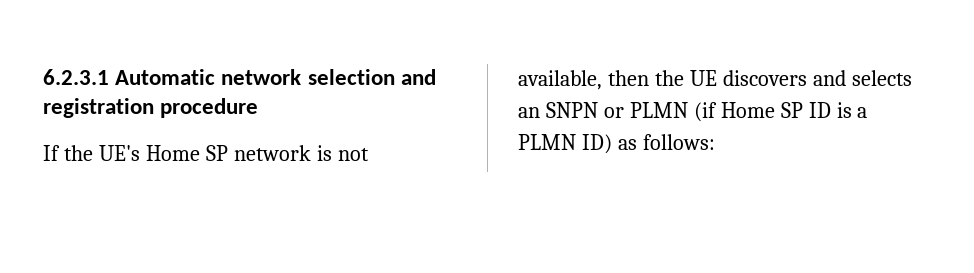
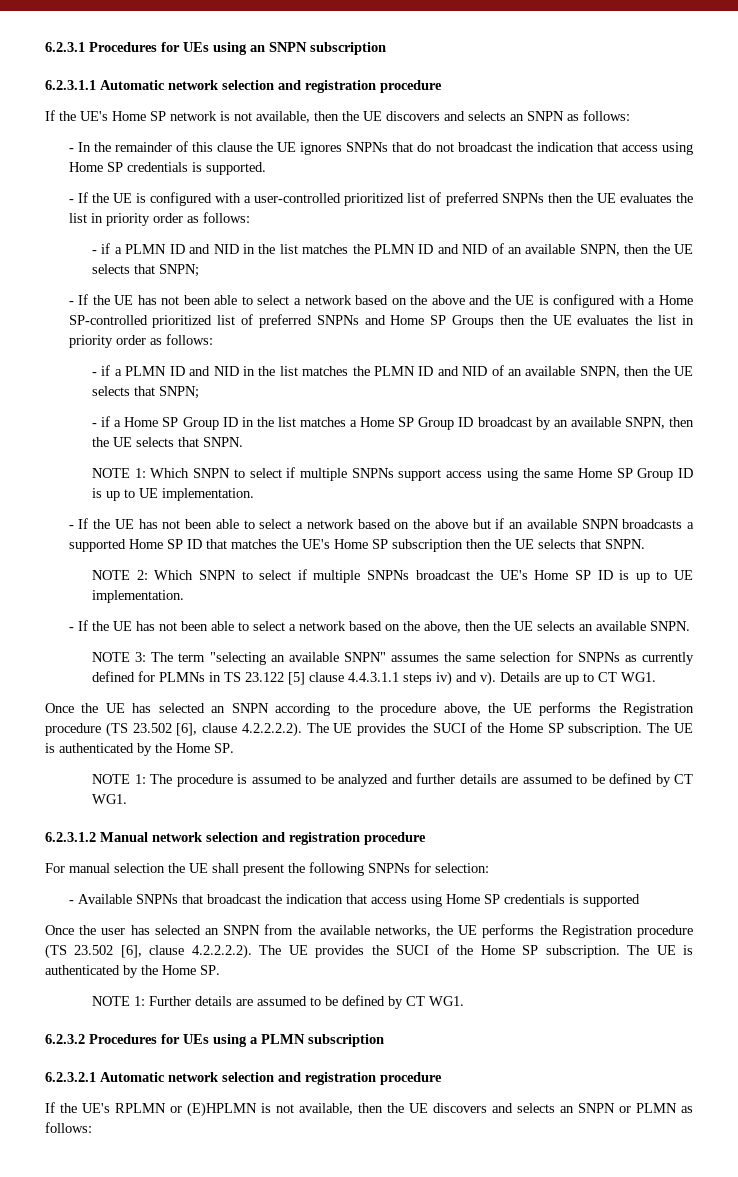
(109, 77) none -> [89,42,386,55] [45,80,96,90] Procedures for UEs using an SNPN subscription // 6.2.3.1.1
[603,102,868,122] [518,134,612,154] or PLMN (if Home SP ID is a PLMN ID) -> [567,110,630,121] [68,141,693,155] [68,162,266,175] [68,192,693,206] [68,212,250,226] [92,243,694,256] [92,264,200,277] [68,294,694,308] [68,314,694,328] [68,334,213,348] [92,365,694,378] [92,386,200,399] [92,416,695,430] [92,437,244,447] [92,467,693,481] [92,488,255,501] [68,518,695,529] [68,539,645,552] [92,569,693,583] [92,590,185,603] [68,620,690,633] [92,651,694,665] [92,671,657,686] [45,702,694,716] [45,722,693,737] [45,743,234,756] [92,773,694,787] [92,794,128,804] [45,832,426,845] [45,862,489,876] [68,894,640,907] [45,924,693,938] [45,944,694,959] [45,965,220,978] [92,995,465,1009] [45,1034,384,1047] [45,1072,442,1085] [45,1102,677,1117] as follows: // - In the remainder of this clause the UE ignores SNPNs that do not broadcast the indication that access using Home SP credentials is supported. // - If the UE is configured with a user-controlled prioritized list of preferred SNPNs then the UE evaluates the list in priority order as follows: // - if a PLMN ID and NID in the list matches the PLMN ID and NID of an available SNPN, then the UE selects that SNPN; // - If the UE has not been able to select a network based on the above and the UE is configured with a Home SP-controlled prioritized list of preferred SNPNs and Home SP Groups then the UE evaluates the list in priority order as follows: // - if a PLMN ID and NID in the list matches the PLMN ID and NID of an available SNPN, then the UE selects that SNPN; // - if a Home SP Group ID in the list matches a Home SP Group ID broadcast by an available SNPN, then the UE selects that SNPN. // NOTE 1: Which SNPN to select if multiple SNPNs support access using the same Home SP Group ID is up to UE implementation. // - If the UE has not been able to select a network based on the above but if an available SNPN broadcasts a supported Home SP ID that matches the UE's Home SP subscription then the UE selects that SNPN. // NOTE 2: Which SNPN to select if multiple SNPNs broadcast the UE's Home SP ID is up to UE implementation. // - If the UE has not been able to select a network based on the above, then the UE selects an available SNPN. // NOTE 3: The term "selecting an available SNPN" assumes the same selection for SNPNs as currently defined for PLMNs in TS 23.122 [5] clause 4.4.3.1.1 steps iv) and v). Details are up to CT WG1. // Once the UE has selected an SNPN according to the procedure above, the UE performs the Registration procedure (TS 23.502 [6], clause 4.2.2.2.2). The UE provides the SUCI of the Home SP subscription. The UE is authenticated by the Home SP. // NOTE 1: The procedure is assumed to be analyzed and further details are assumed to be defined by CT WG1. // 6.2.3.1.2 Manual network selection and registration procedure // For manual selection the UE shall present the following SNPNs for selection: // - Available SNPNs that broadcast the indication that access using Home SP credentials is supported // Once the user has selected an SNPN from the available networks, the UE performs the Registration procedure (TS 23.502 [6], clause 4.2.2.2.2). The UE provides the SUCI of the Home SP subscription. The UE is authenticated by the Home SP. // NOTE 1: Further details are assumed to be defined by CT WG1. // 6.2.3.2 Procedures for UEs using a PLMN subscription // 6.2.3.2.1 Automatic network selection and registration procedure // If the UE's RPLMN or (E)HPLMN is not available, then the UE discovers and selects an SNPN or PLMN

